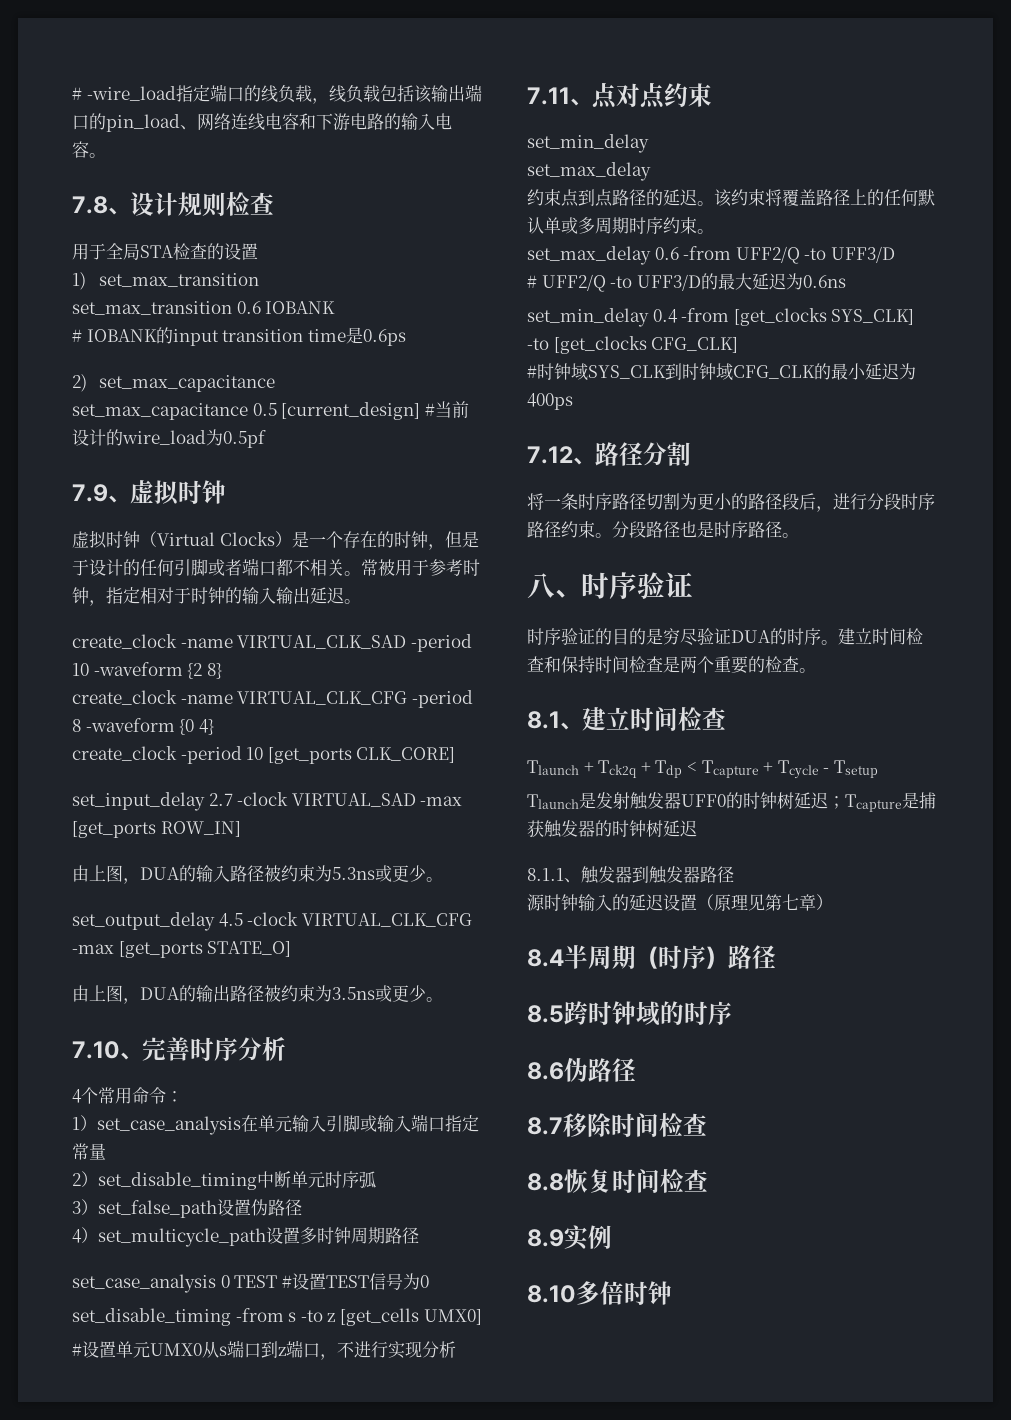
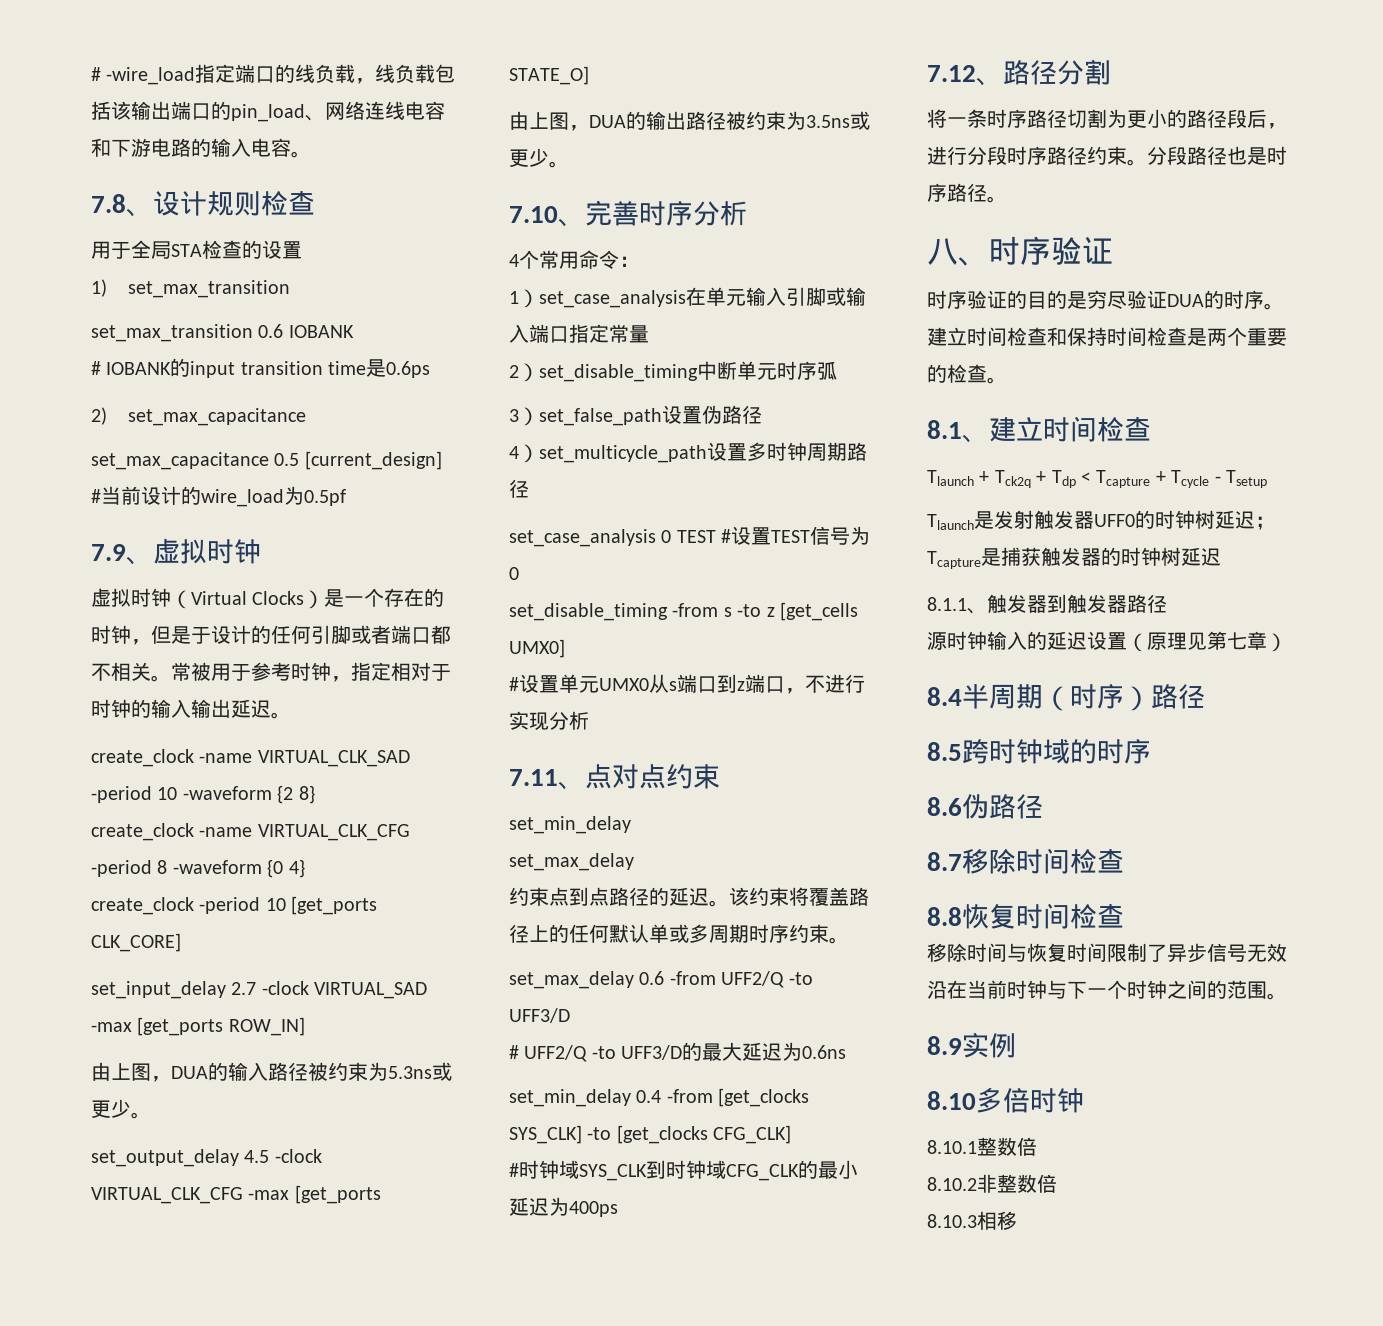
(708, 1180) none -> [927,943,1287,963] [927,980,1287,1000] // 移除时间与恢复时间限制了异步信号无效沿在当前时钟与下一个时钟之间的范围。
(672, 1293) none -> [927,1137,1037,1156] [927,1174,1057,1193] [927,1211,1017,1230] // 8.10.1整数倍 // 8.10.2非整数倍 // 8.10.3相移

